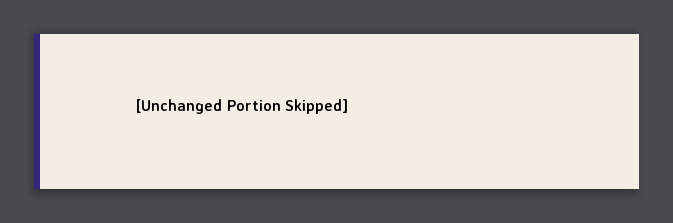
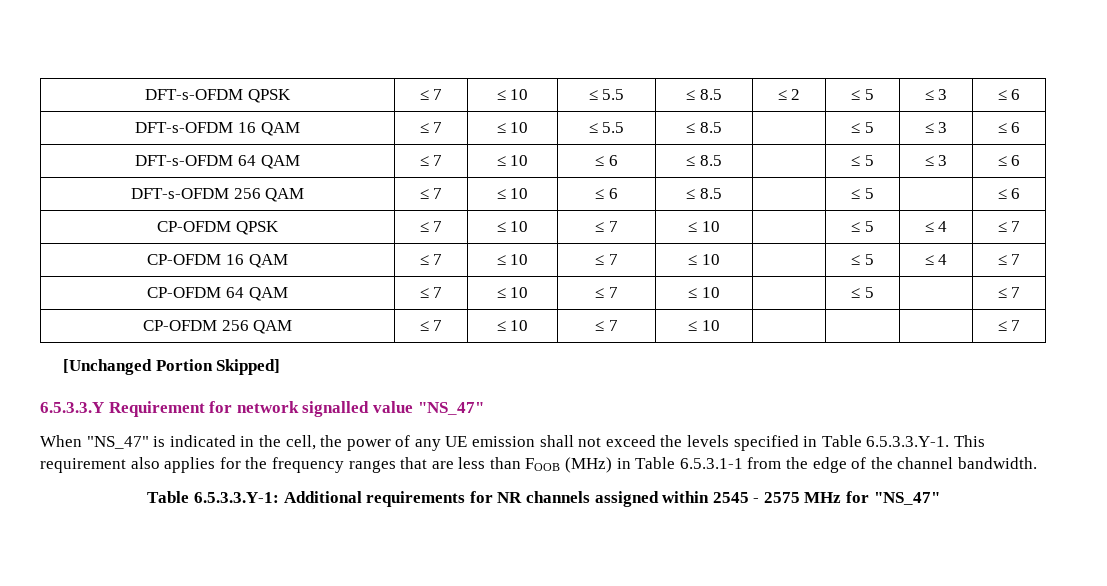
[136,99,348,114] [Unchanged Portion Skipped] -> [145,89,291,103] [419,89,443,100] [496,89,529,100] [588,89,625,100] [686,89,722,100] [777,89,801,100] [851,89,874,100] [924,89,948,100] [997,89,1021,100] [135,122,300,136] [419,122,443,133] [496,122,529,133] [588,122,625,133] [686,122,722,133] [851,122,874,133] [924,122,948,133] [997,122,1021,133] [135,155,300,169] [419,155,443,166] [496,155,529,166] [595,155,618,166] [686,155,722,166] [851,155,874,166] [924,155,948,166] [997,155,1021,166] [130,188,305,202] [419,188,443,199] [496,188,529,199] [595,188,618,199] [686,188,722,199] [851,188,874,199] [997,188,1021,199] [157,221,279,235] [419,221,443,232] [496,221,529,232] [595,221,618,232] [688,221,720,232] [851,221,874,232] [924,221,948,232] [997,221,1021,232] [147,254,288,268] [419,254,443,265] [496,254,529,265] [595,254,618,265] [688,254,720,265] [851,254,874,265] [924,254,948,265] [997,254,1021,265] [147,287,288,301] [419,287,443,298] [496,287,529,298] [595,287,618,298] [688,287,720,298] [851,287,874,298] [997,287,1021,298] [142,320,293,334] [419,320,443,331] [496,320,529,331] [595,320,618,331] [688,320,720,331] [997,320,1021,331] [63,359,281,375] [40,401,484,417] [40,435,985,451] [40,457,1037,473] [147,491,940,507] DFT-s-OFDM QPSK | ≤ 7 | ≤ 10 | ≤ 5.5 | ≤ 8.5 | ≤ 2 | ≤ 5 | ≤ 3 | ≤ 6 // DFT-s-OFDM 16 QAM | ≤ 7 | ≤ 10 | ≤ 5.5 | ≤ 8.5 | | ≤ 5 | ≤ 3 | ≤ 6 // DFT-s-OFDM 64 QAM | ≤ 7 | ≤ 10 | ≤ 6 | ≤ 8.5 | | ≤ 5 | ≤ 3 | ≤ 6 // DFT-s-OFDM 256 QAM | ≤ 7 | ≤ 10 | ≤ 6 | ≤ 8.5 | | ≤ 5 | | ≤ 6 // CP-OFDM QPSK | ≤ 7 | ≤ 10 | ≤ 7 | ≤ 10 | | ≤ 5 | ≤ 4 | ≤ 7 // CP-OFDM 16 QAM | ≤ 7 | ≤ 10 | ≤ 7 | ≤ 10 | | ≤ 5 | ≤ 4 | ≤ 7 // CP-OFDM 64 QAM | ≤ 7 | ≤ 10 | ≤ 7 | ≤ 10 | | ≤ 5 | | ≤ 7 // CP-OFDM 256 QAM | ≤ 7 | ≤ 10 | ≤ 7 | ≤ 10 | | | | ≤ 7 // [Unchanged Portion Skipped] // 6.5.3.3.Y Requirement for network signalled value "NS_47" // When "NS_47" is indicated in the cell, the power of any UE emission shall not exceed the levels specified in Table 6.5.3.3.Y-1. This requirement also applies for the frequency ranges that are less than FOOB (MHz) in Table 6.5.3.1-1 from the edge of the channel bandwidth. // Table 6.5.3.3.Y-1: Additional requirements for NR channels assigned within 2545 - 2575 MHz for "NS_47"

